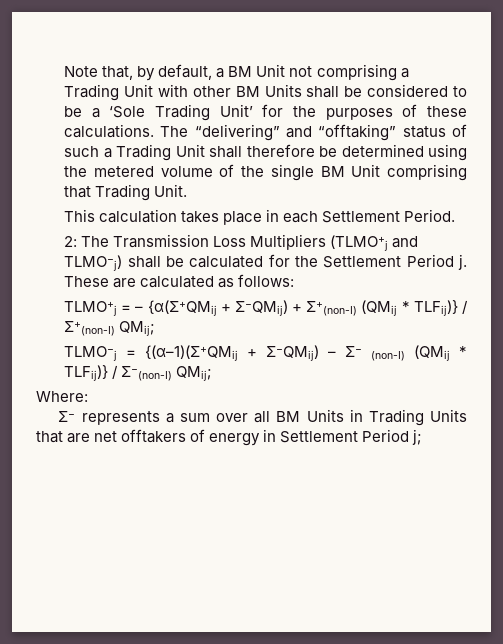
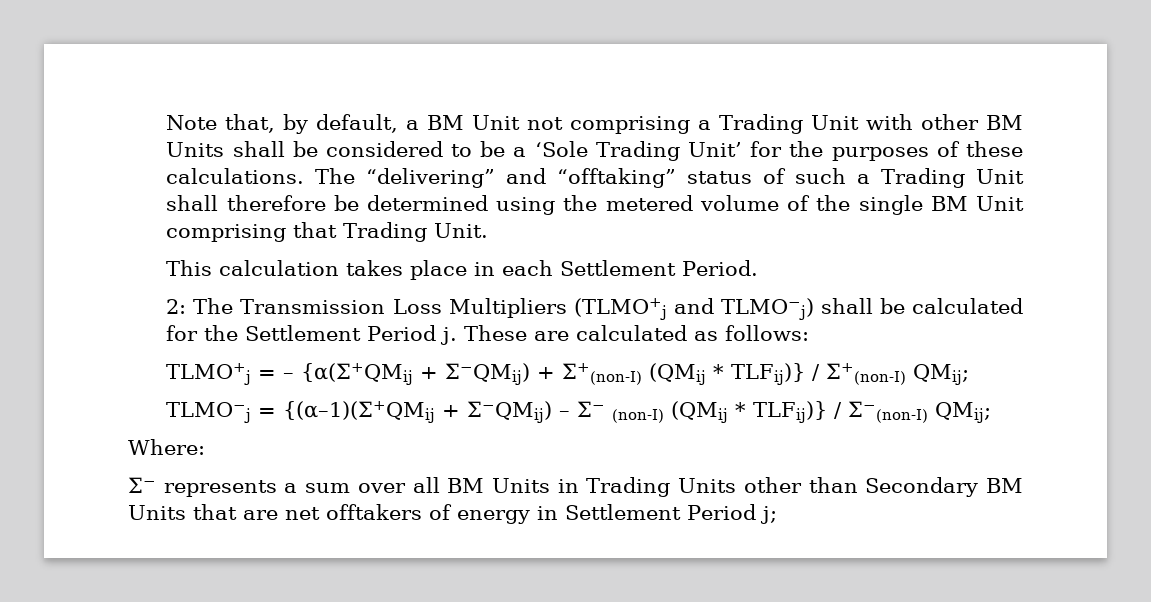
(467, 415) none -> [743,477,1023,497] [128,505,186,520] other than Secondary BM Units

